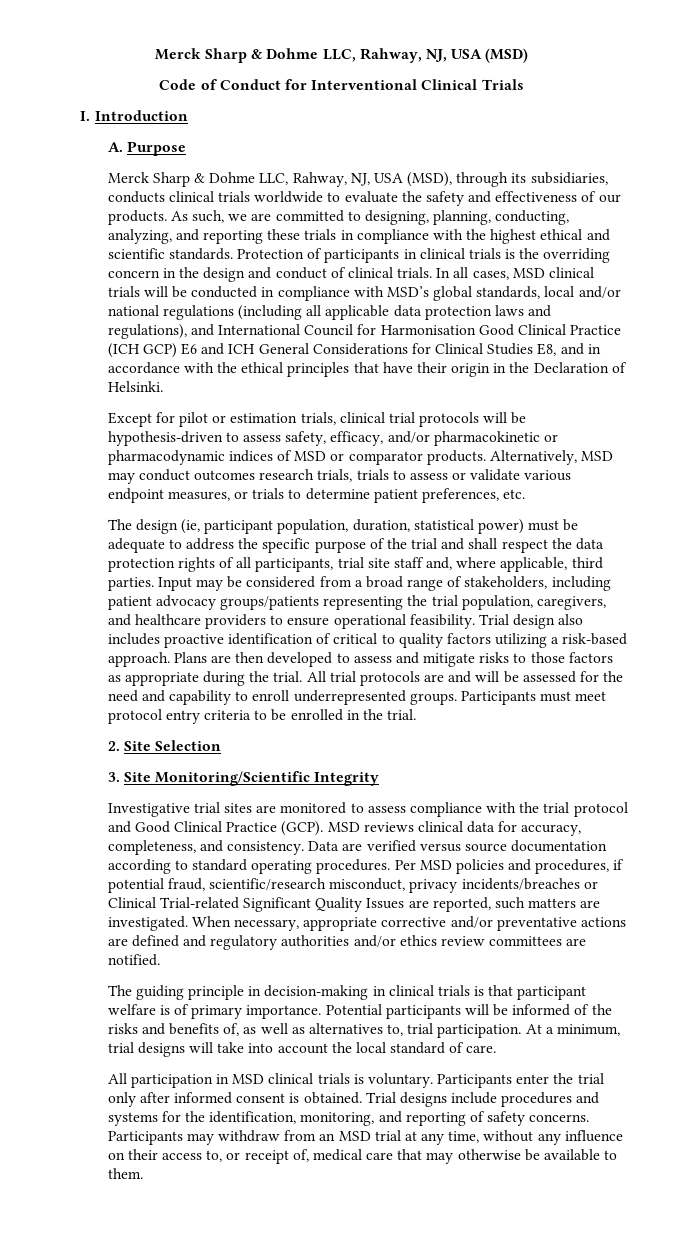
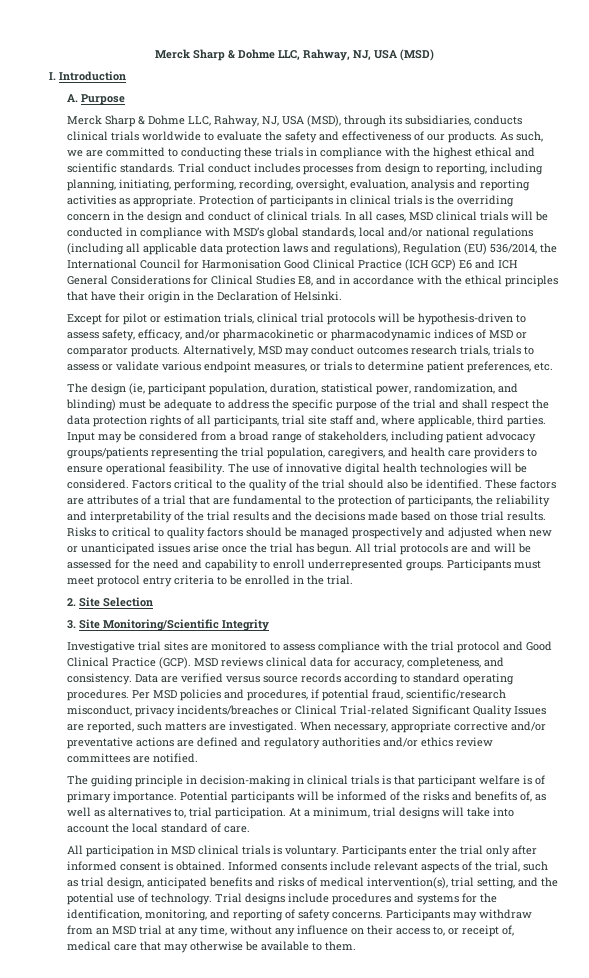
[159,79,524,90] // Code of Conduct for Interventional Clinical Trials -> (434, 55) none
[364,210,570,225] [107,229,264,244] designing, planning, conducting, analyzing, and reporting -> [181,147,243,159] conducting
(233, 254) none -> [178,163,544,175] [67,179,531,191] [67,195,197,207] Trial conduct includes processes from design to reporting, including planning, initiating, performing, recording, oversight, evaluation, analysis and reporting activities as appropriate.
[190,324,214,336] and -> [403,243,558,255] Regulation (EU) 536/2014, the
[477,519,524,534] power) -> [376,383,519,395] [66,399,117,411] power, randomization, and blinding)
[134,614,201,625] healthcare -> [411,447,472,457] health care
[478,614,584,629] [107,633,628,648] [107,652,613,667] [107,671,303,686] Trial design also includes proactive identification of critical to quality factors utilizing a risk-based approach. Plans are then developed to assess and mitigate risks to those factors as appropriate during the trial. -> [228,463,528,475] [67,479,557,491] [67,495,551,507] [67,511,547,523] [67,527,553,539] [67,543,353,555] The use of innovative digital health technologies will be considered. Factors critical to the quality of the trial should also be identified. These factors are attributes of a trial that are fundamental to the protection of participants, the reliability and interpretability of the trial results and the decisions made based on those trial results. Risks to critical to quality factors should be managed prospectively and adjusted when new or unanticipated issues arise once the trial has begun.
[511,840,608,852] documentation -> [301,673,342,683] records
(362, 1098) none -> [228,861,549,873] [67,877,559,889] [67,893,213,905] Informed consents include relevant aspects of the trial, such as trial design, anticipated benefits and risks of medical intervention(s), trial setting, and the potential use of technology.

